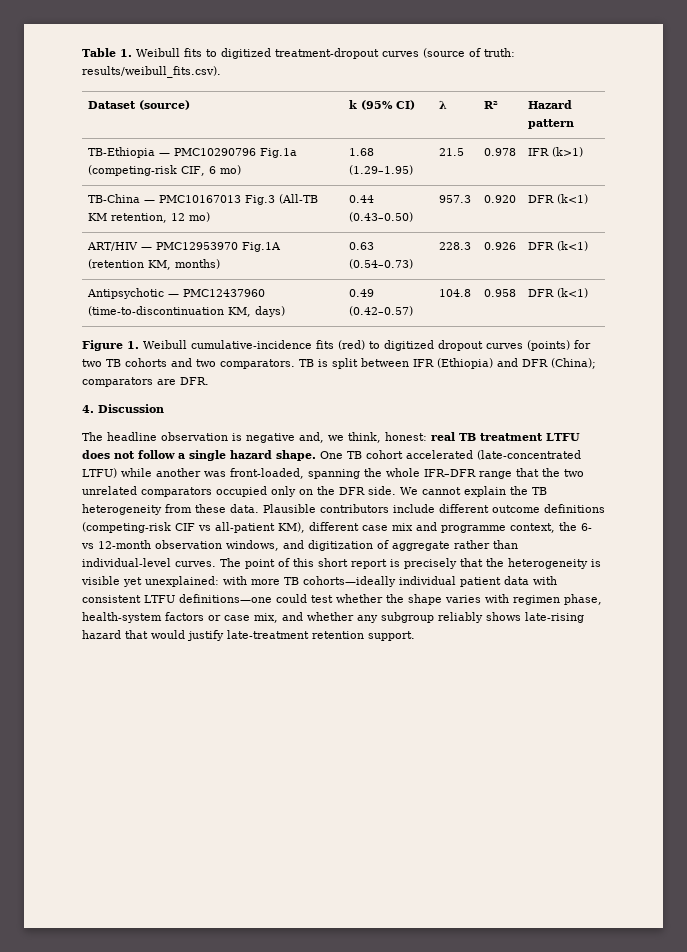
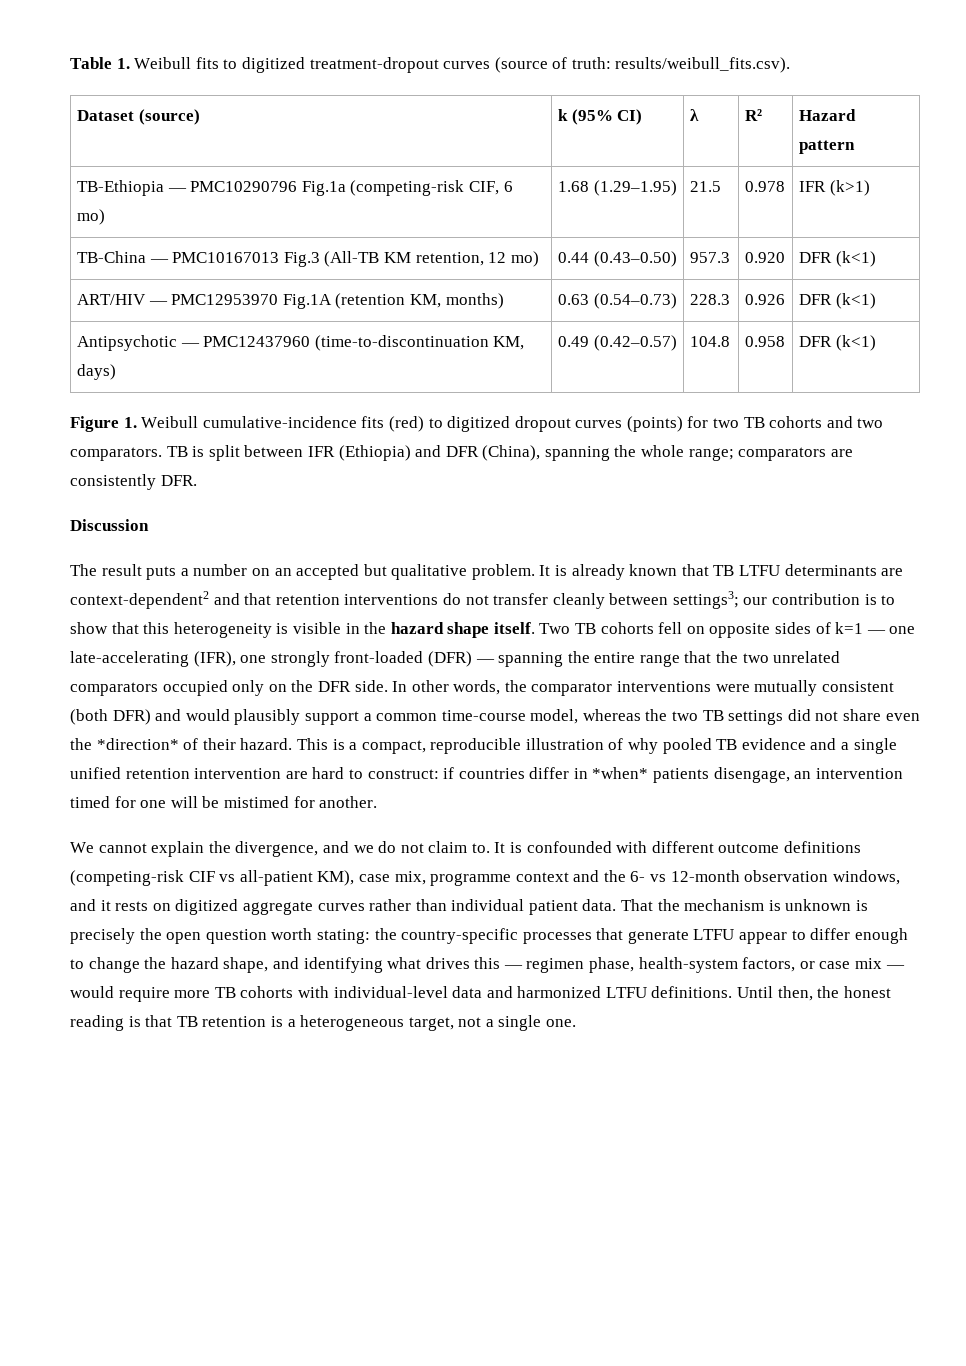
[551,358,596,369] (China); -> [482,445,734,461] (China), spanning the whole range;
(176, 382) none -> [70,474,156,490] consistently
[82,405,94,413] 4. -> (197, 480) none
[107,432,580,443] [82,450,581,461] [82,468,476,479] headline observation is negative and, we think, honest: real TB treatment LTFU does not follow a single hazard shape. One TB cohort accelerated (late-concentrated LTFU) while another was front-loaded, spanning the whole IFR–DFR -> [101,564,904,580] [70,591,896,609] [70,622,916,638] [70,651,636,667] result puts a number on an accepted but qualitative problem. It is already known that TB LTFU determinants are context-dependent2 and that retention interventions do not transfer cleanly between settings3; our contribution is to show that this heterogeneity is visible in the hazard shape itself. Two TB cohorts fell on opposite sides of k=1 — one late-accelerating (IFR), one strongly front-loaded (DFR) — spanning the entire
[400,486,547,497] [82,504,435,515] We cannot explain the TB heterogeneity from these data. Plausible contributors include -> [392,680,894,696] [70,709,920,725] [70,738,897,754] [70,767,903,783] [70,796,378,808] [70,841,648,857] In other words, the comparator interventions were mutually consistent (both DFR) and would plausibly support a common time-course model, whereas the two TB settings did not share even the *direction* of their hazard. This is a compact, reproducible illustration of why pooled TB evidence and a single unified retention intervention are hard to construct: if countries differ in *when* patients disengage, an intervention timed for one will be mistimed for another. // We cannot explain the divergence, and we do not claim to. It is confounded with
[309,522,555,533] different case mix and programme context, -> [358,870,600,886] case mix, programme context and
[308,540,518,551] [82,558,601,569] [81,576,557,587] [82,594,509,605] digitization of aggregate rather than individual-level curves. The point of this short report is precisely that the heterogeneity is visible yet unexplained: with more TB cohorts—ideally individual patient data with consistent LTFU definitions—one could test whether the shape varies with -> [100,899,869,915] [70,928,908,944] [70,957,523,973] it rests on digitized aggregate curves rather than individual patient data. That the mechanism is unknown is precisely the open question worth stating: the country-specific processes that generate LTFU appear to differ enough to change the hazard shape, and identifying what drives this —
[165,612,204,621] factors -> [742,957,796,972] factors,
[254,612,584,623] [82,630,415,641] mix, and whether any subgroup reliably shows late-rising hazard that would justify late-treatment retention support. -> [855,958,905,969] [70,986,891,1002] [70,1015,577,1031] mix — would require more TB cohorts with individual-level data and harmonized LTFU definitions. Until then, the honest reading is that TB retention is a heterogeneous target, not a single one.

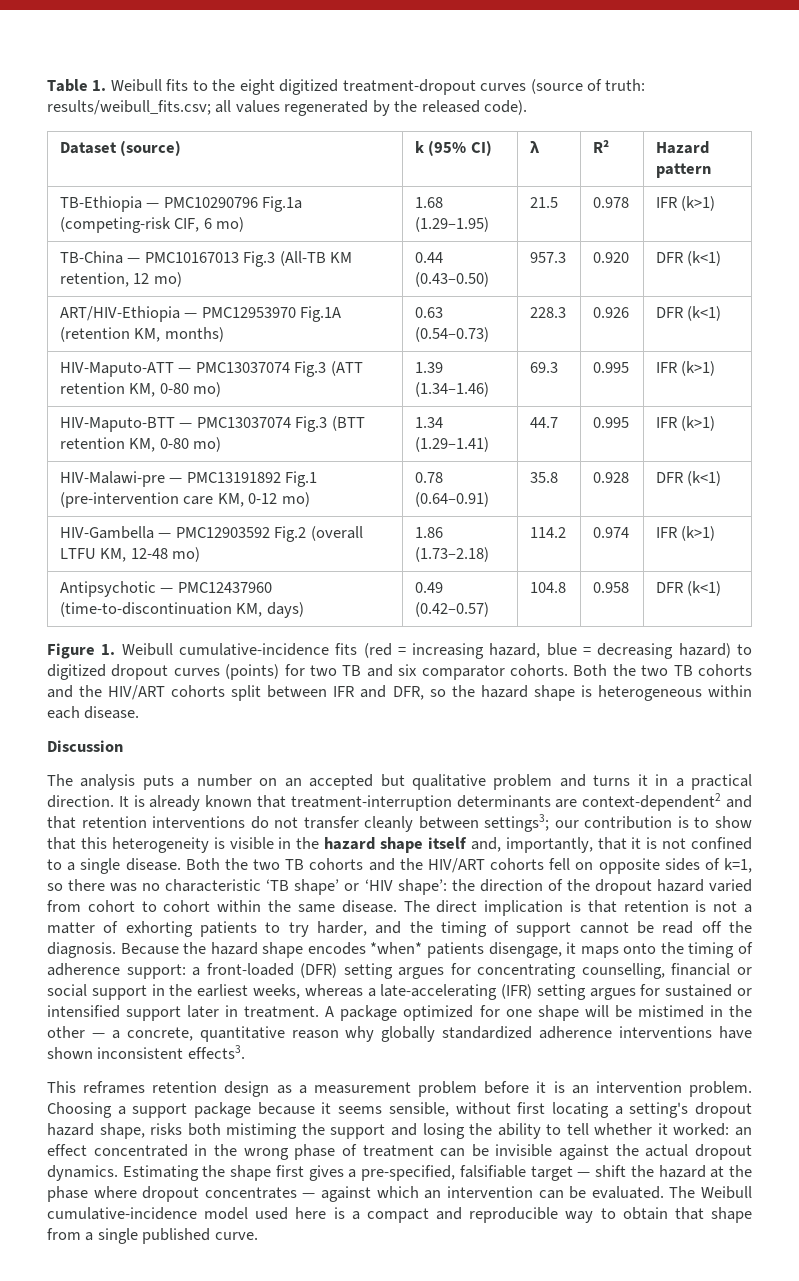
(238, 64) none -> [212,79,275,95] the eight
[615,57,791,73] results/weibull_fits.csv). -> [47,100,528,116] results/weibull_fits.csv; all values regenerated by the released code).
[76,294,146,305] ART/HIV -> [59,306,180,322] ART/HIV-Ethiopia
(876, 301) none -> [59,361,363,377] [59,382,222,397] [414,362,443,373] [414,382,489,397] [529,362,558,373] [592,362,629,373] [655,361,716,376] [59,416,365,432] [59,437,222,452] [414,417,443,428] [414,437,489,452] [529,417,558,428] [592,417,629,428] [655,416,716,431] [59,471,318,487] [59,492,310,508] [414,472,443,483] [414,492,489,507] [529,472,558,483] [592,472,629,483] [655,471,722,486] [59,526,363,542] [59,547,201,562] [414,527,443,538] [414,547,489,562] [529,527,566,538] [592,527,629,538] [655,526,716,541] // HIV-Maputo-ATT — PMC13037074 Fig.3 (ATT retention KM, 0-80 mo) | 1.39 (1.34–1.46) | 69.3 | 0.995 | IFR (k>1) // HIV-Maputo-BTT — PMC13037074 Fig.3 (BTT retention KM, 0-80 mo) | 1.34 (1.29–1.41) | 44.7 | 0.995 | IFR (k>1) // HIV-Malawi-pre — PMC13191892 Fig.1 (pre-intervention care KM, 0-12 mo) | 0.78 (0.64–0.91) | 35.8 | 0.928 | DFR (k<1) // HIV-Gambella — PMC12903592 Fig.2 (overall LTFU KM, 12-48 mo) | 1.86 (1.73–2.18) | 114.2 | 0.974 | IFR (k>1)
[388,416,424,432] (red) -> [363,643,731,659] (red = increasing hazard, blue = decreasing hazard)
[769,416,884,428] [70,445,853,461] [70,474,197,490] cohorts and two comparators. TB is split between IFR (Ethiopia) and DFR (China), spanning the whole range; comparators are consistently DFR. -> [366,664,752,680] [47,685,753,701] [47,706,140,719] and six comparator cohorts. Both the two TB cohorts and the HIV/ART cohorts split between IFR and DFR, so the hazard shape is heterogeneous within each disease.
[101,564,142,576] result -> [80,774,136,790] analysis
[471,564,535,580] problem. -> [493,774,752,790] [47,795,114,808] problem and turns it in a practical direction.
[713,565,781,576] TB LTFU -> [290,795,452,811] treatment-interruption
[493,622,597,634] itself. Two TB -> [427,837,752,853] [47,858,485,874] itself and, importantly, that it is not confined to a single disease. Both the two TB cohorts and the HIV/ART
[835,622,916,634] [70,651,841,667] [70,680,894,696] [70,709,920,725] [70,738,897,754] [70,767,903,783] [70,796,110,808] k=1 — one late-accelerating (IFR), one strongly front-loaded (DFR) — spanning the entire range that the two unrelated comparators occupied only on the DFR side. In other words, the comparator interventions were mutually consistent (both DFR) and would plausibly support a common time-course model, whereas the two TB settings did not share even the *direction* of their hazard. This is a compact, reproducible illustration of why pooled TB evidence and a single unified retention intervention are hard to construct: if countries differ in *when* patients disengage, an intervention timed -> [723,858,752,873] [47,879,752,895] [47,900,752,916] [47,921,752,937] [47,942,753,958] [47,963,752,979] [47,984,753,1000] [47,1005,474,1021] k=1, so there was no characteristic ‘TB shape’ or ‘HIV shape’: the direction of the dropout hazard varied from cohort to cohort within the same disease. The direct implication is that retention is not a matter of exhorting patients to try harder, and the timing of support cannot be read off the diagnosis. Because the hazard shape encodes *when* patients disengage, it maps onto the timing of adherence support: a front-loaded (DFR) setting argues for concentrating counselling, financial or social support in the earliest weeks, whereas a late-accelerating (IFR) setting argues for sustained or intensified support later in treatment. A package optimized
(167, 804) none -> [537,1005,579,1021] shape
[293,796,378,808] [70,841,862,857] [70,870,900,886] [70,899,869,915] [70,928,908,944] [70,957,905,973] [70,986,891,1002] [70,1015,577,1031] for another. // We cannot explain the divergence, and we do not claim to. It is confounded with different outcome definitions (competing-risk CIF vs all-patient KM), case mix, programme context and the 6- vs 12-month observation windows, and it rests on digitized aggregate curves rather than individual patient data. That the mechanism is unknown is precisely the open question worth stating: the country-specific processes that generate LTFU appear to differ enough to change the hazard shape, and identifying what drives this — regimen phase, health-system factors, or case mix — would require more TB cohorts with individual-level data and harmonized LTFU definitions. Until then, the honest reading is that TB retention is a heterogeneous target, not a single one. -> [709,1005,753,1017] [47,1026,752,1042] [47,1045,245,1059] [47,1081,752,1097] [47,1102,753,1118] [47,1123,752,1139] [47,1144,752,1160] [47,1165,753,1181] [47,1186,753,1202] [47,1207,752,1223] [47,1228,258,1244] in the other — a concrete, quantitative reason why globally standardized adherence interventions have shown inconsistent effects3. // This reframes retention design as a measurement problem before it is an intervention problem. Choosing a support package because it seems sensible, without first locating a setting's dropout hazard shape, risks both mistiming the support and losing the ability to tell whether it worked: an effect concentrated in the wrong phase of treatment can be invisible against the actual dropout dynamics. Estimating the shape first gives a pre-specified, falsifiable target — shift the hazard at the phase where dropout concentrates — against which an intervention can be evaluated. The Weibull cumulative-incidence model used here is a compact and reproducible way to obtain that shape from a single published curve.

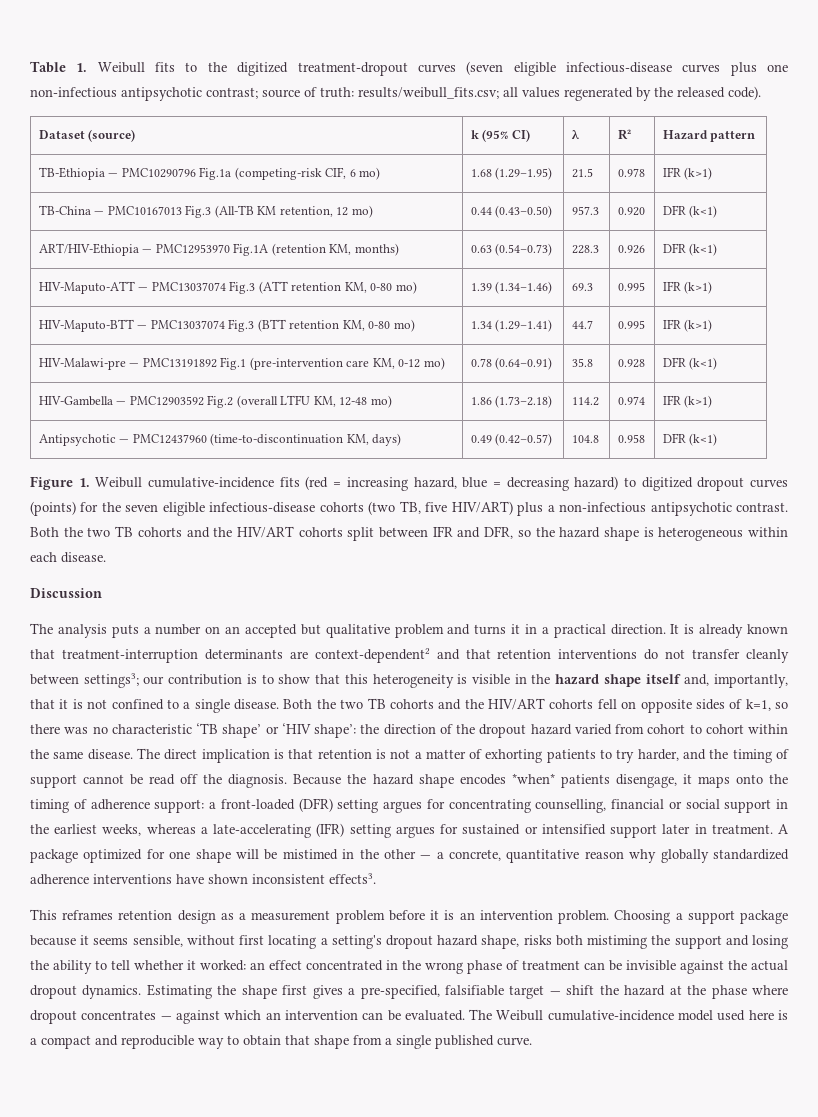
[239,79,275,95] eight -> (227, 67) none
[530,79,583,94] (source -> [466,61,788,76] [30,87,300,101] (seven eligible infectious-disease curves plus one non-infectious antipsychotic contrast; source
[310,664,568,680] two TB and six comparator cohorts. -> [101,501,788,516] the seven eligible infectious-disease cohorts (two TB, five HIV/ART) plus a non-infectious antipsychotic contrast.

